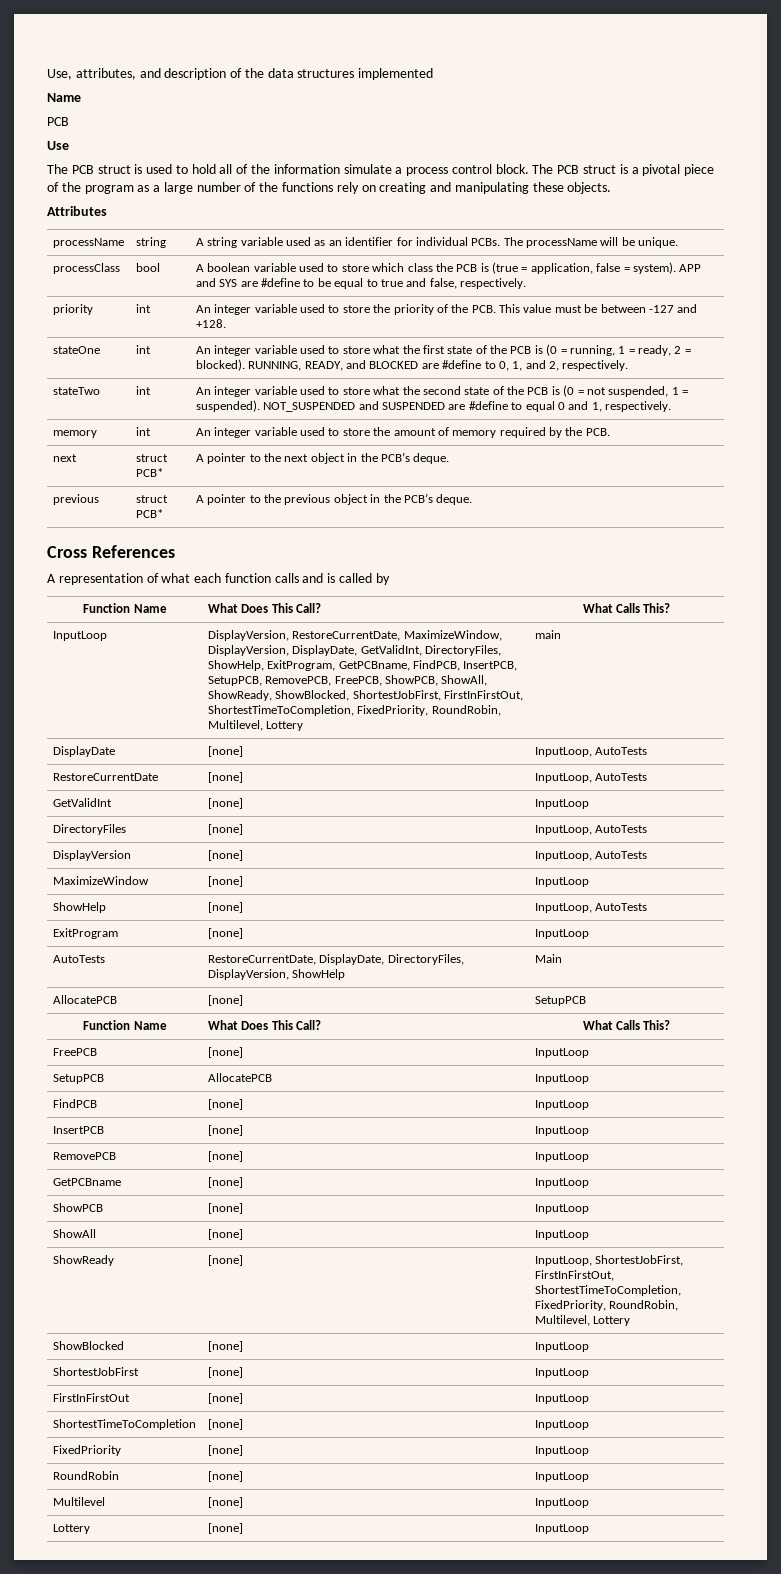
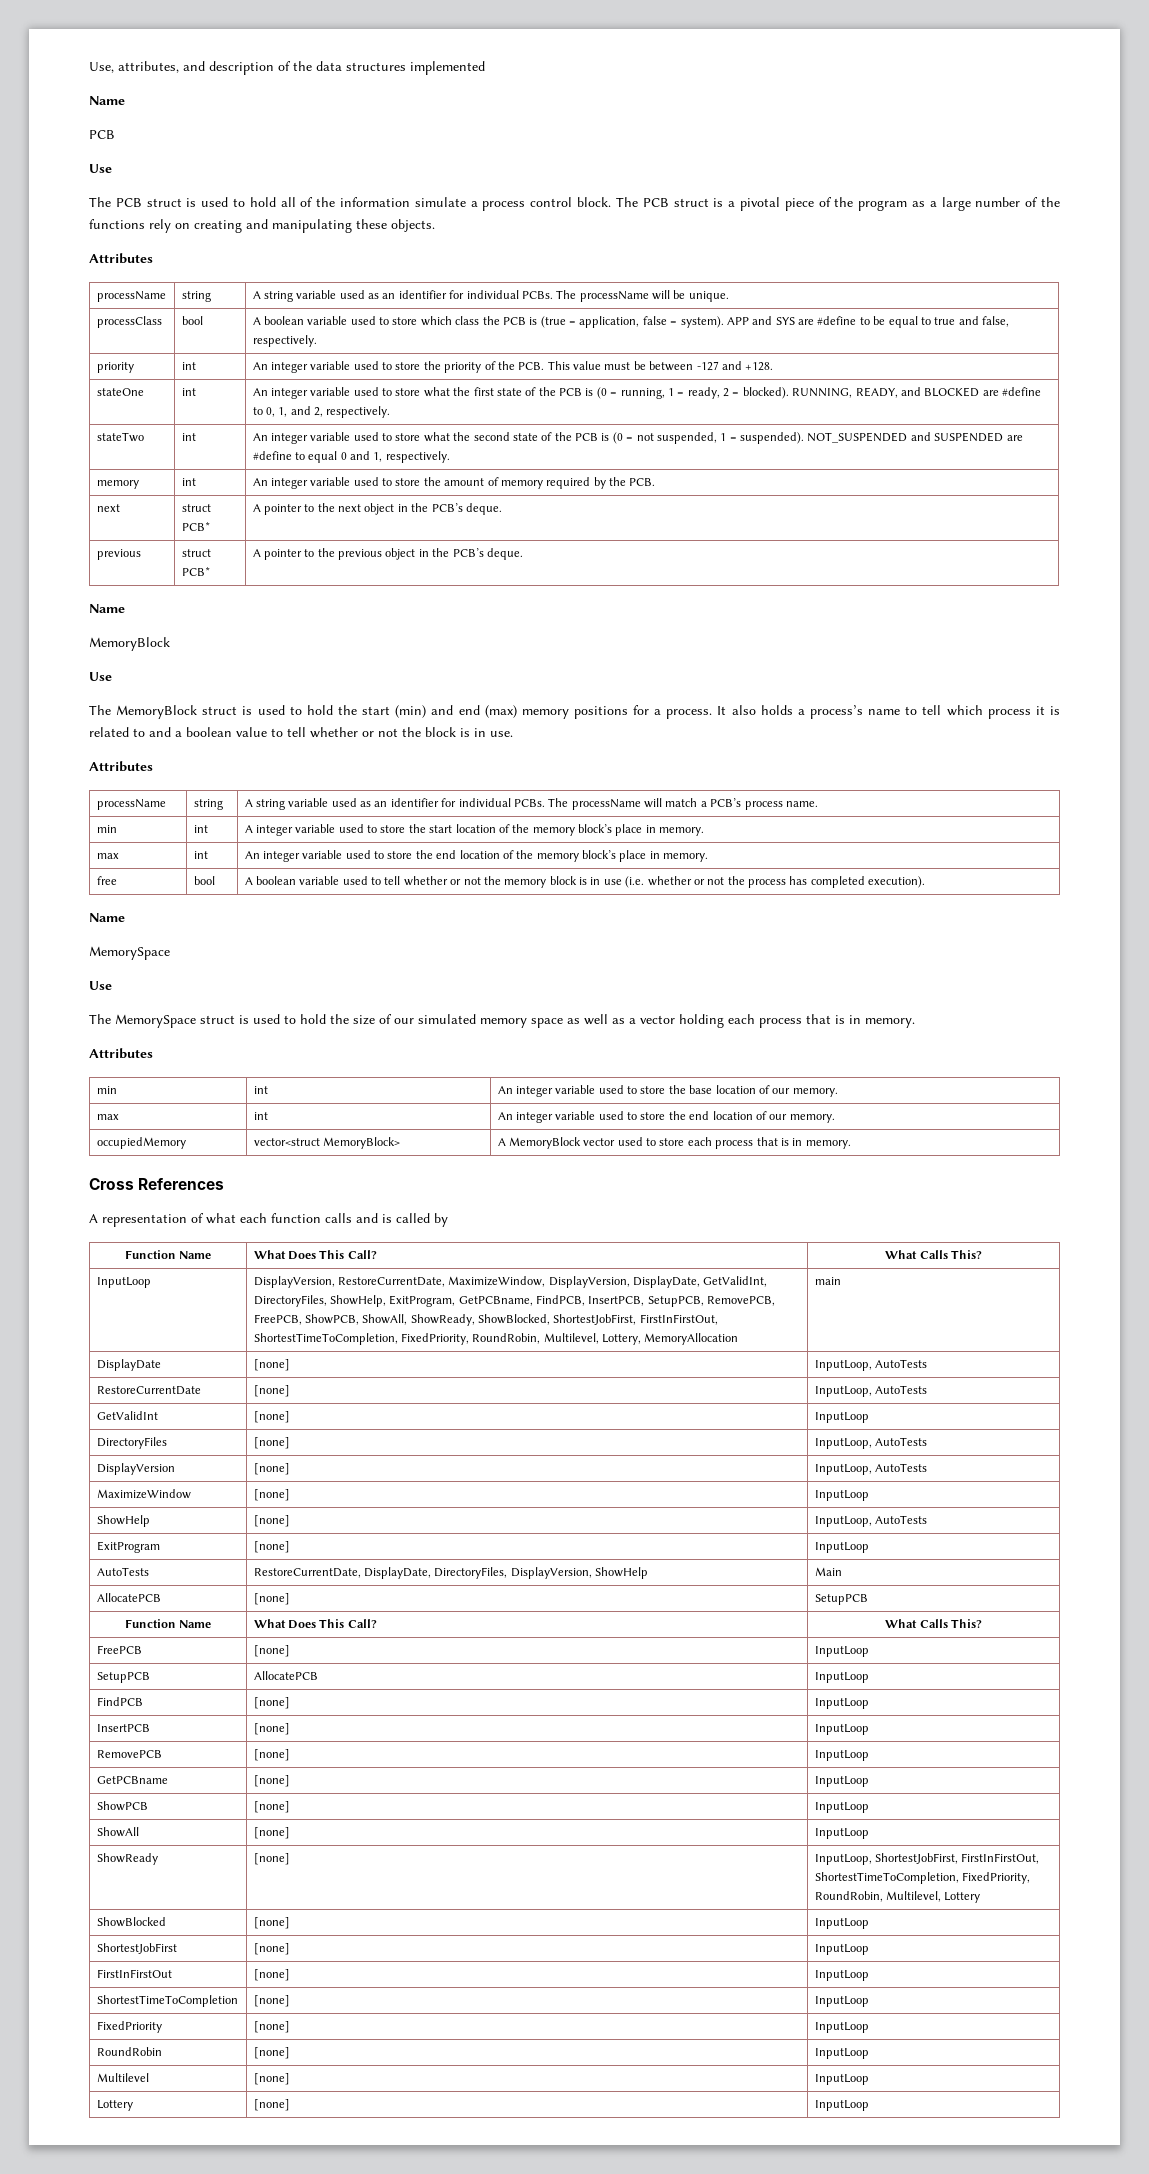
(473, 499) none -> [89,604,125,613] [89,637,170,651] [89,672,112,681] [89,705,1061,719] [89,727,513,738] [89,761,153,772] [96,799,166,810] [193,799,223,810] [244,798,818,810] [96,825,117,833] [193,825,208,833] [244,824,705,836] [96,853,119,859] [193,851,208,859] [244,850,709,862] [96,876,117,885] [193,876,215,885] [244,876,926,888] [89,913,125,922] [89,946,170,960] [89,981,112,990] [89,1014,915,1028] [89,1048,153,1059] [96,1086,117,1094] [253,1086,268,1094] [497,1085,838,1097] [96,1114,119,1120] [253,1112,268,1120] [497,1111,835,1123] [96,1137,186,1149] [253,1137,400,1149] [497,1137,851,1149] // Name // MemoryBlock // Use // The MemoryBlock struct is used to hold the start (min) and end (max) memory positions for a process. It also holds a process’s name to tell which process it is related to and a boolean value to tell whether or not the block is in use. // Attributes // processName | string | A string variable used as an identifier for individual PCBs. The processName will match a PCB’s process name. // min | int | A integer variable used to store the start location of the memory block’s place in memory. // max | int | An integer variable used to store the end location of the memory block’s place in memory. // free | bool | A boolean variable used to tell whether or not the memory block is in use (i.e. whether or not the process has completed execution). // Name // MemorySpace // Use // The MemorySpace struct is used to hold the size of our simulated memory space as well as a vector holding each process that is in memory. // Attributes // min | int | An integer variable used to store the base location of our memory. // max | int | An integer variable used to store the end location of our memory. // occupiedMemory | vector<struct MemoryBlock> | A MemoryBlock vector used to store each process that is in memory.
[266,721,304,731] Lottery -> [602,1333,739,1345] Lottery, MemoryAllocation

